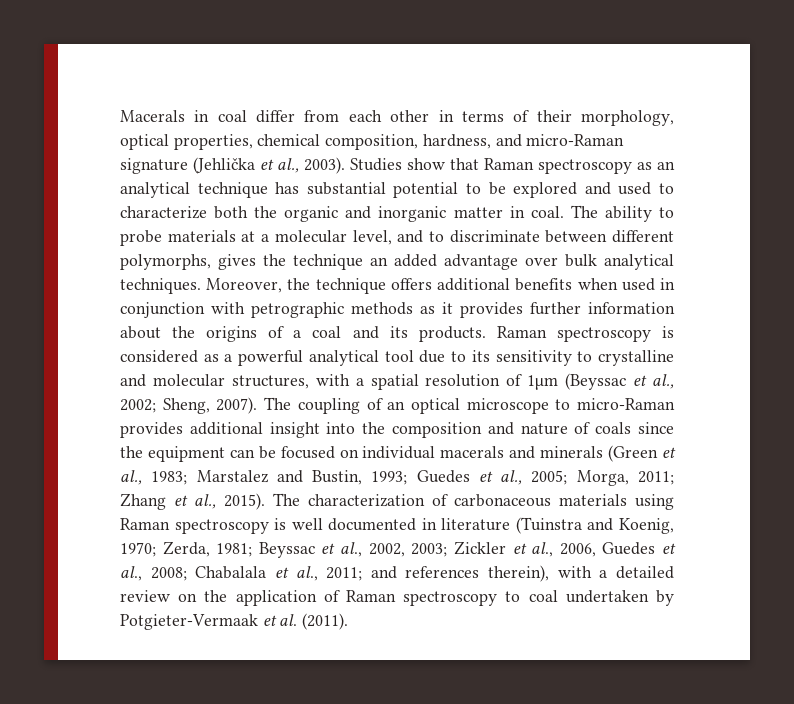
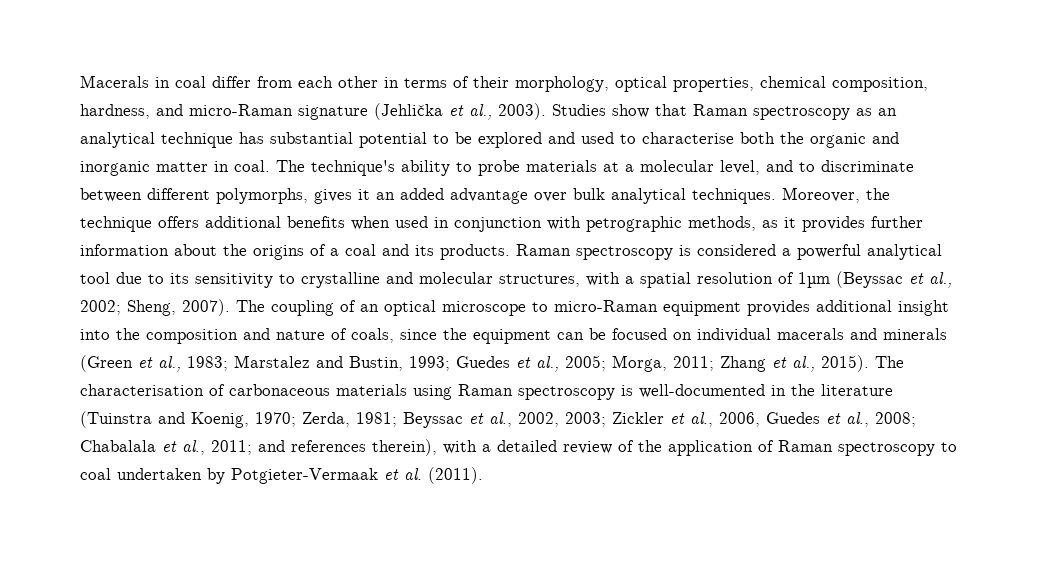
[120,206,207,219] characterize -> [642,132,734,144] characterise
(598, 211) none -> [311,160,395,176] technique's
[263,254,363,270] the technique -> [358,189,370,200] it
[351,302,413,315] methods -> [688,216,756,231] methods,
[203,354,219,362] as -> (776, 250) none
(675, 404) none -> [663,301,741,316] equipment
[595,422,632,434] coals -> [351,328,394,343] coals,
[308,494,425,507] characterization -> [80,384,204,396] characterisation
[291,518,437,531] well documented in -> [639,384,815,398] well-documented in the
[178,593,198,602] on -> [618,440,634,452] of

